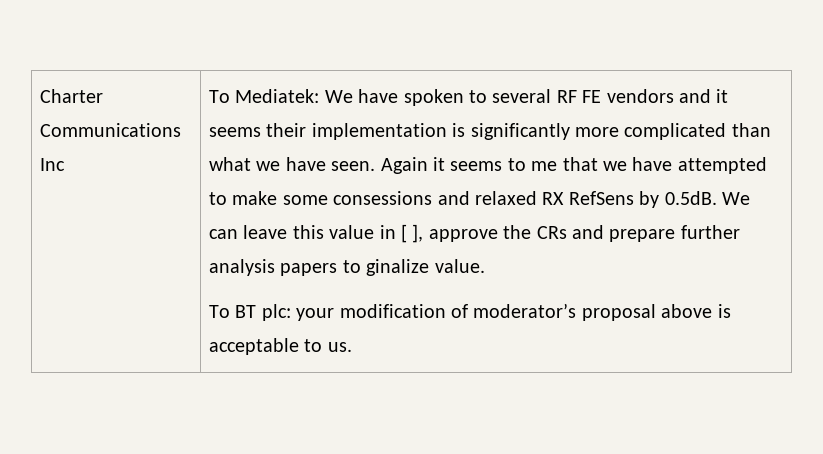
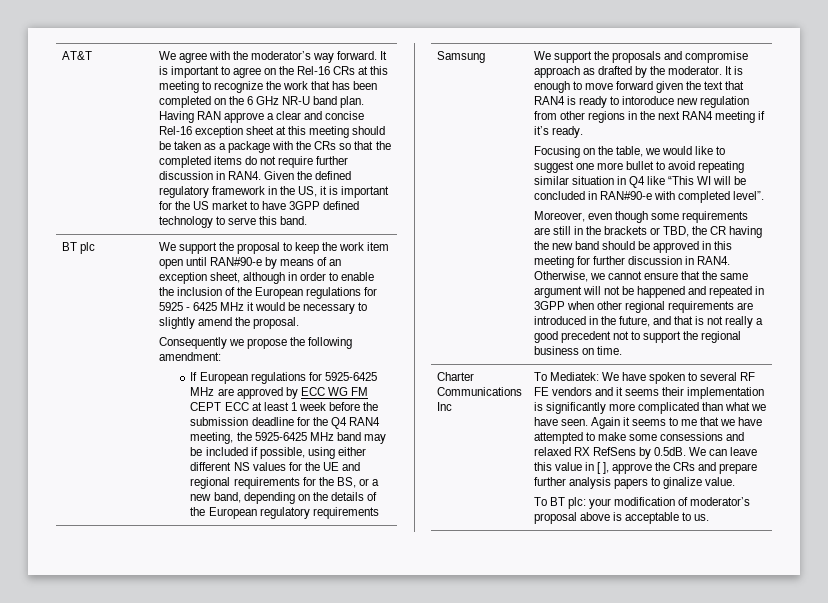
(39, 96) none -> [61,51,92,60] [158,51,388,63] [158,66,389,78] [158,81,378,93] [158,96,365,108] [158,111,365,123] [158,126,386,138] [158,141,391,153] [158,156,349,168] [158,171,352,180] [158,186,390,198] [158,201,360,210] [158,216,307,228] [61,242,95,254] [158,242,390,254] [158,257,342,269] [158,272,375,284] [158,287,378,299] [158,302,368,314] [158,317,299,329] [158,337,352,349] [158,352,221,361] [190,372,377,384] [190,387,369,399] [190,402,379,411] [190,417,380,429] [190,432,386,444] [190,447,366,459] [190,462,361,471] [190,477,380,489] [190,492,378,504] [190,507,379,519] [436,51,485,63] [533,51,749,63] [533,66,744,78] [533,81,745,93] [533,96,750,108] [533,111,766,123] [533,126,583,138] [533,146,726,158] [533,161,745,173] [533,176,747,188] [533,191,765,203] [533,211,748,223] [533,226,763,238] [533,241,733,253] [533,256,731,268] [533,271,749,282] [533,286,765,298] [533,301,754,313] [533,316,764,328] [533,331,742,343] [533,346,622,355] AT&T | We agree with the moderator’s way forward. It is important to agree on the Rel-16 CRs at this meeting to recognize the work that has been completed on the 6 GHz NR-U band plan. Having RAN approve a clear and concise Rel-16 exception sheet at this meeting should be taken as a package with the CRs so that the completed items do not require further discussion in RAN4. Given the defined regulatory framework in the US, it is important for the US market to have 3GPP defined technology to serve this band. // BT plc | We support the proposal to keep the work item open until RAN#90-e by means of an exception sheet, although in order to enable the inclusion of the European regulations for 5925 - 6425 MHz it would be necessary to slightly amend the proposal. // Consequently we propose the following amendment: // If European regulations for 5925-6425 MHz are approved by ECC WG FM CEPT ECC at least 1 week before the submission deadline for the Q4 RAN4 meeting, the 5925-6425 MHz band may be included if possible, using either different NS values for the UE and regional requirements for the BS, or a new band, depending on the details of the European regulatory requirements // Samsung | We support the proposals and compromise approach as drafted by the moderator. It is enough to move forward given the text that RAN4 is ready to intoroduce new regulation from other regions in the next RAN4 meeting if it’s ready. // Focusing on the table, we would like to suggest one more bullet to avoid repeating similar situation in Q4 like “This WI will be concluded in RAN#90-e with completed level”. // Moreover, even though some requirements are still in the brackets or TBD, the CR having the new band should be approved in this meeting for further discussion in RAN4. Otherwise, we cannot ensure that the same argument will not be happened and repeated in 3GPP when other regional requirements are introduced in the future, and that is not really a good precedent not to support the regional business on time. //

